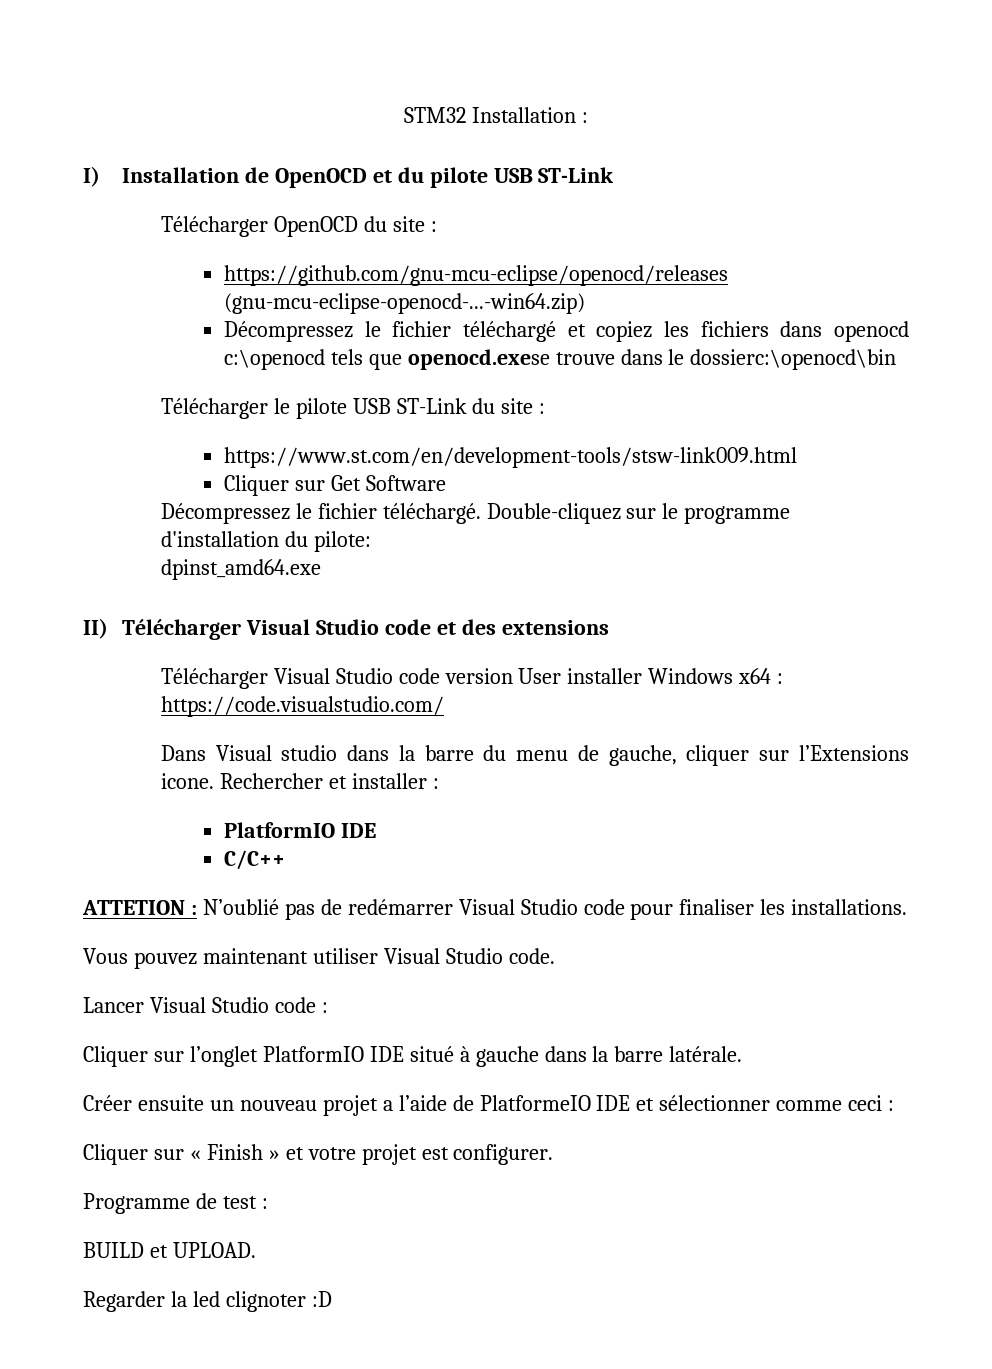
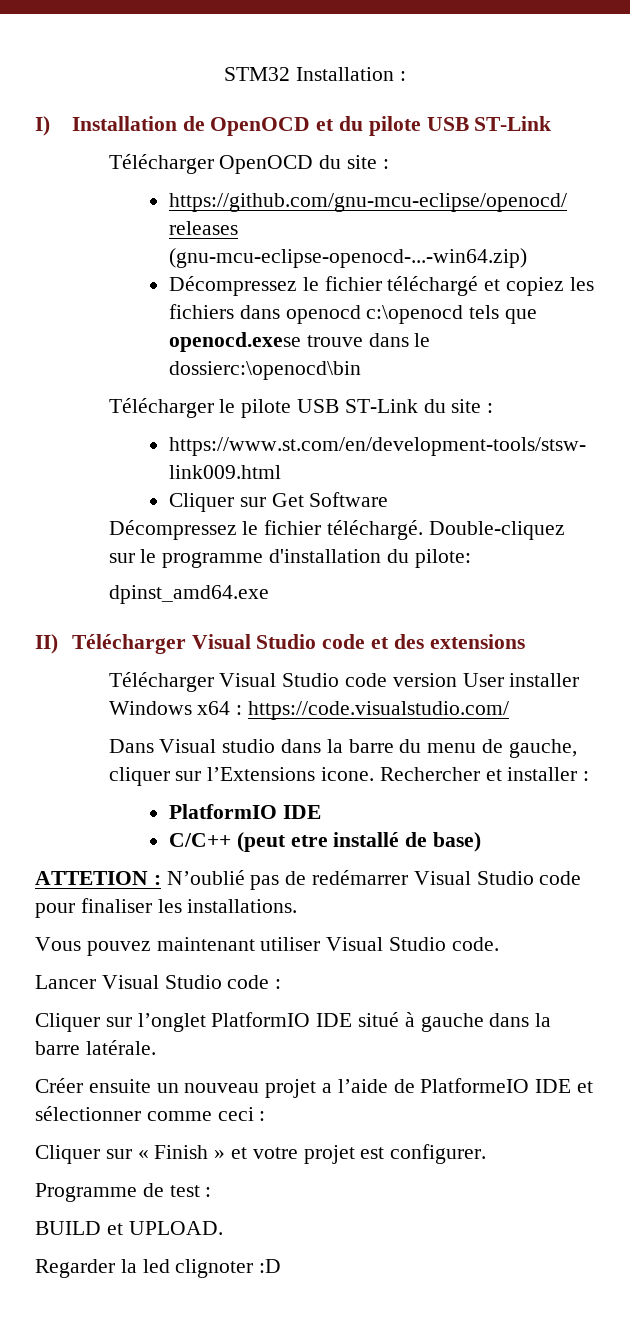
(285, 860) none -> [236,832,481,852] (peut etre installé de base)

